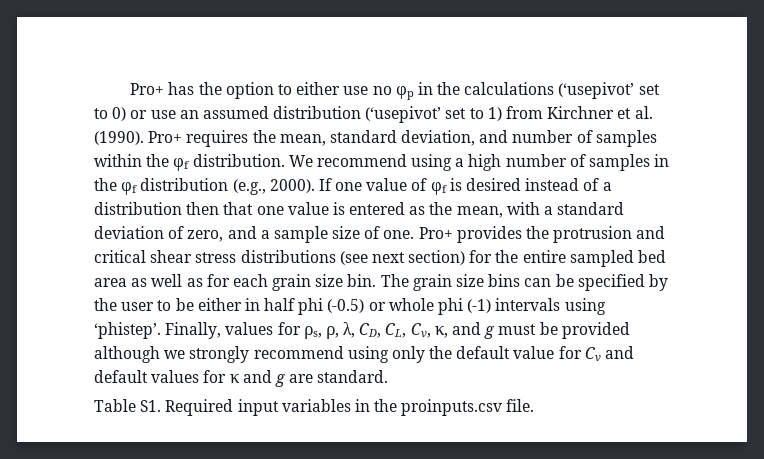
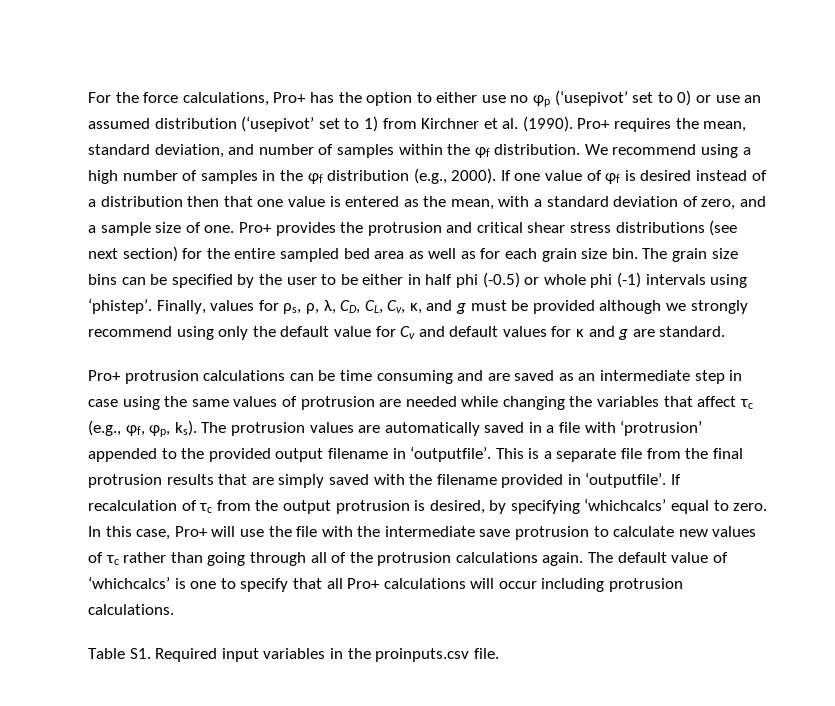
(130, 89) none -> [88,92,269,106] For the force calculations,
[417,82,555,95] in the calculations -> (551, 101) none
(389, 376) none -> [88,370,743,384] [88,396,753,410] [88,420,703,437] [88,446,743,462] [88,472,682,488] [88,498,768,514] [88,526,757,540] [88,552,728,566] [88,576,684,592] [88,604,174,615] // Pro+ protrusion calculations can be time consuming and are saved as an intermediate step in case using the same values of protrusion are needed while changing the variables that affect τc (e.g., φf, φp, ks). The protrusion values are automatically saved in a file with ‘protrusion’ appended to the provided output filename in ‘outputfile’. This is a separate file from the final protrusion results that are simply saved with the filename provided in ‘outputfile’. If recalculation of τc from the output protrusion is desired, by specifying ‘whichcalcs’ equal to zero. In this case, Pro+ will use the file with the intermediate save protrusion to calculate new values of τc rather than going through all of the protrusion calculations again. The default value of ‘whichcalcs’ is one to specify that all Pro+ calculations will occur including protrusion calculations.

